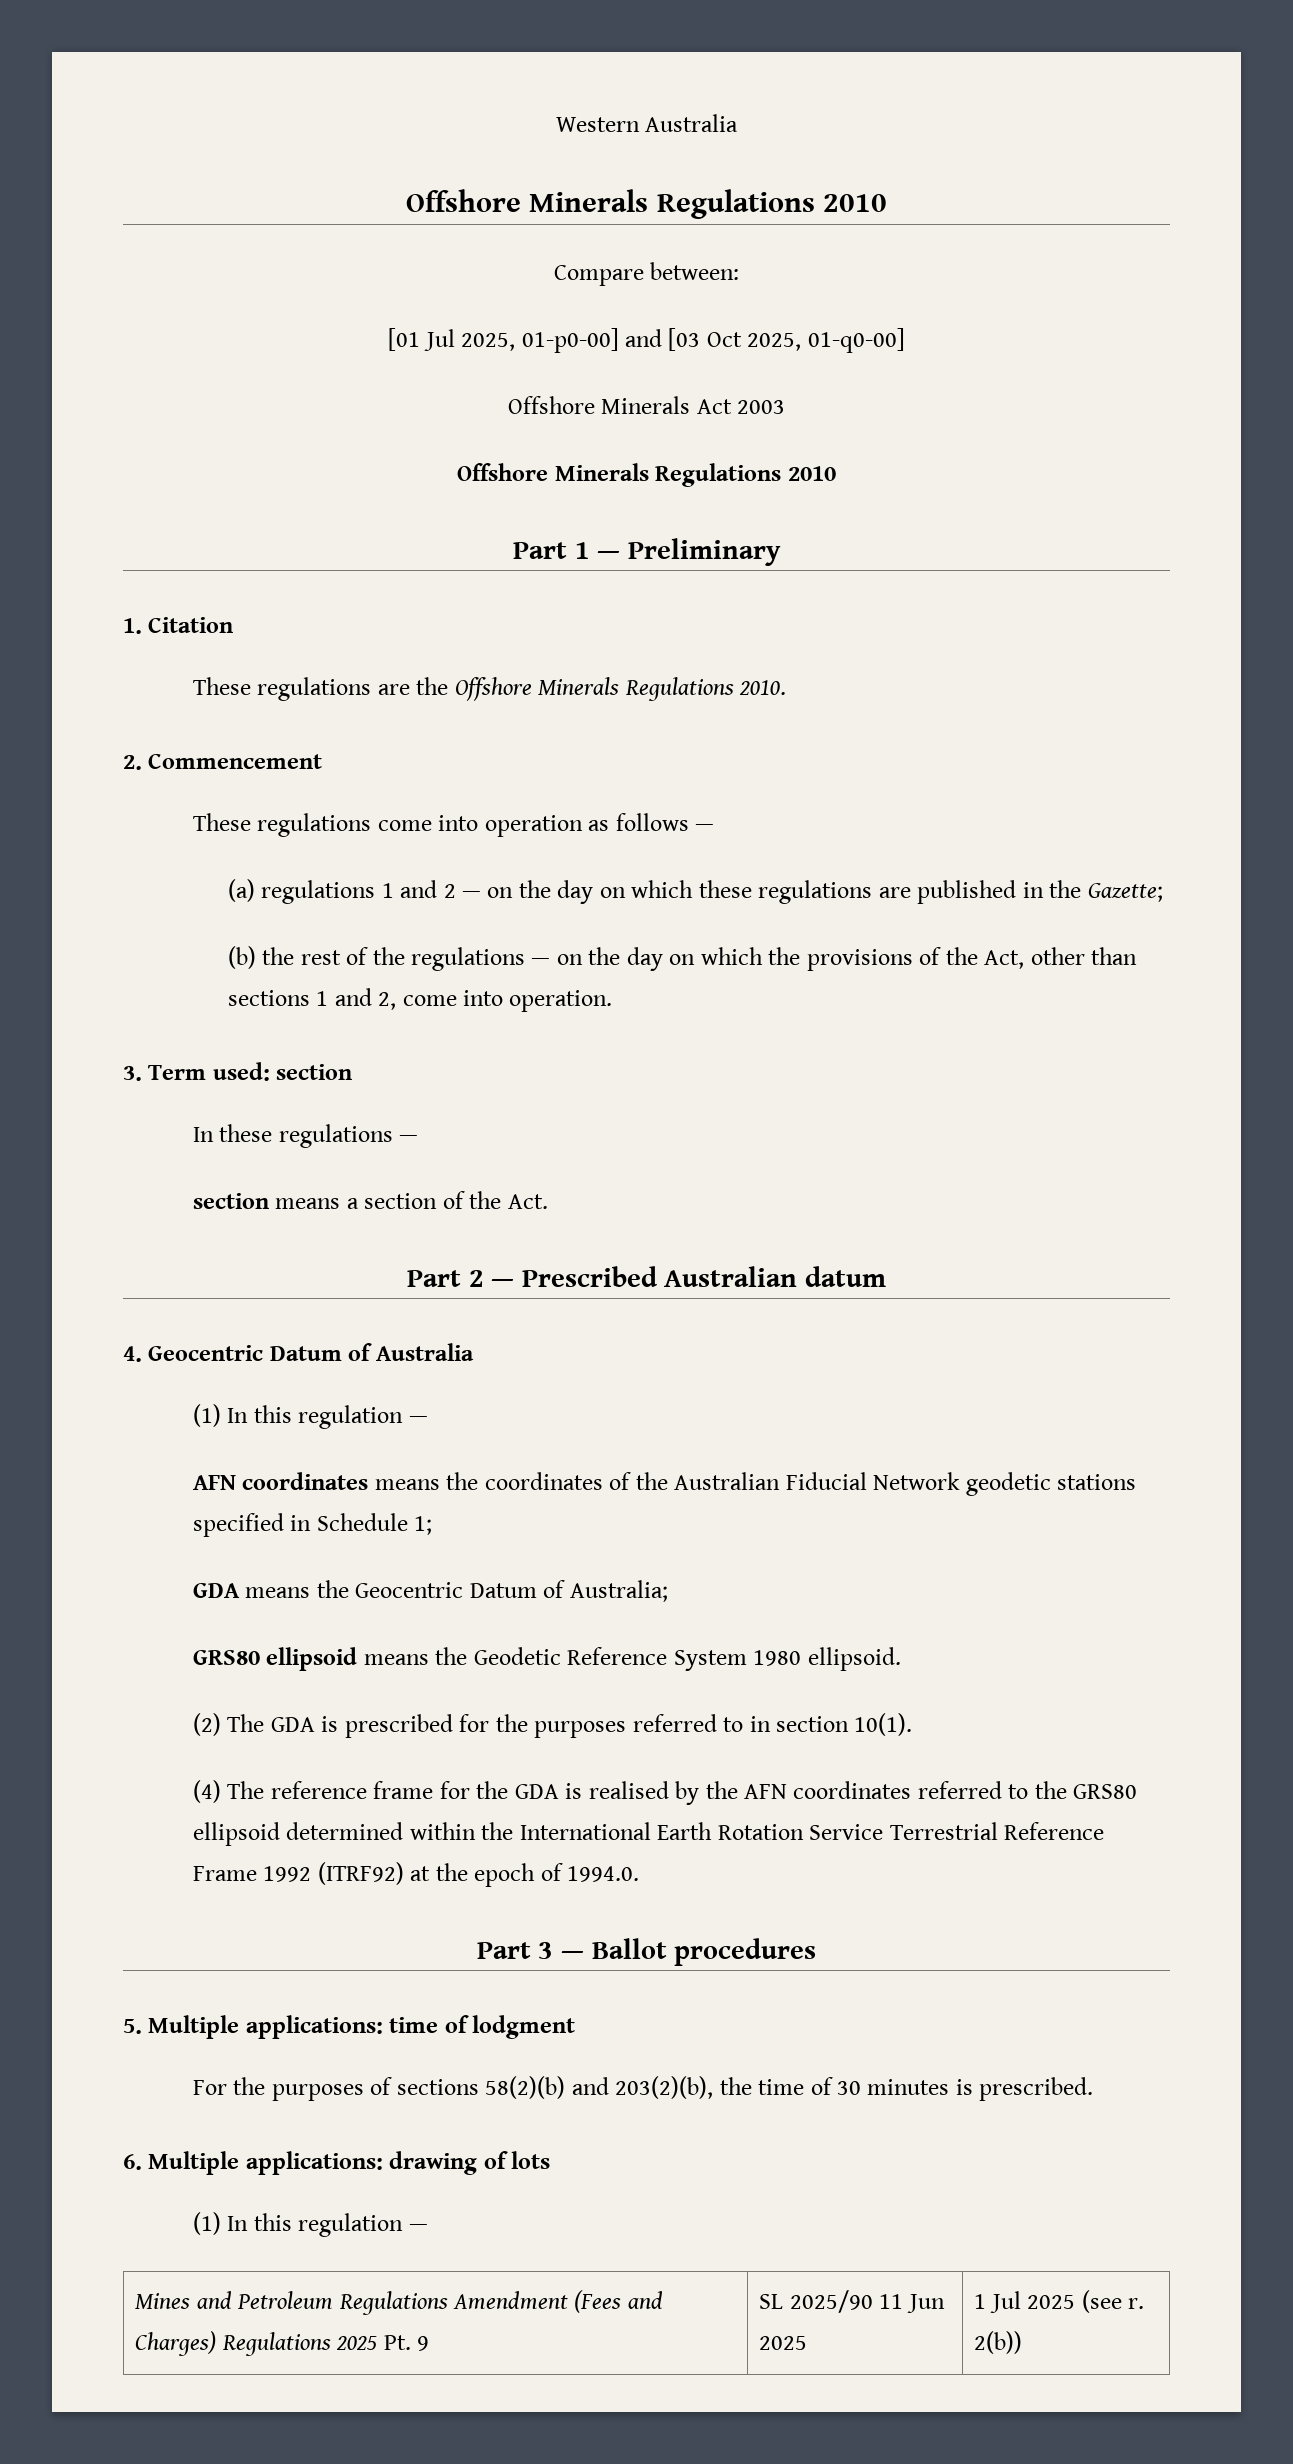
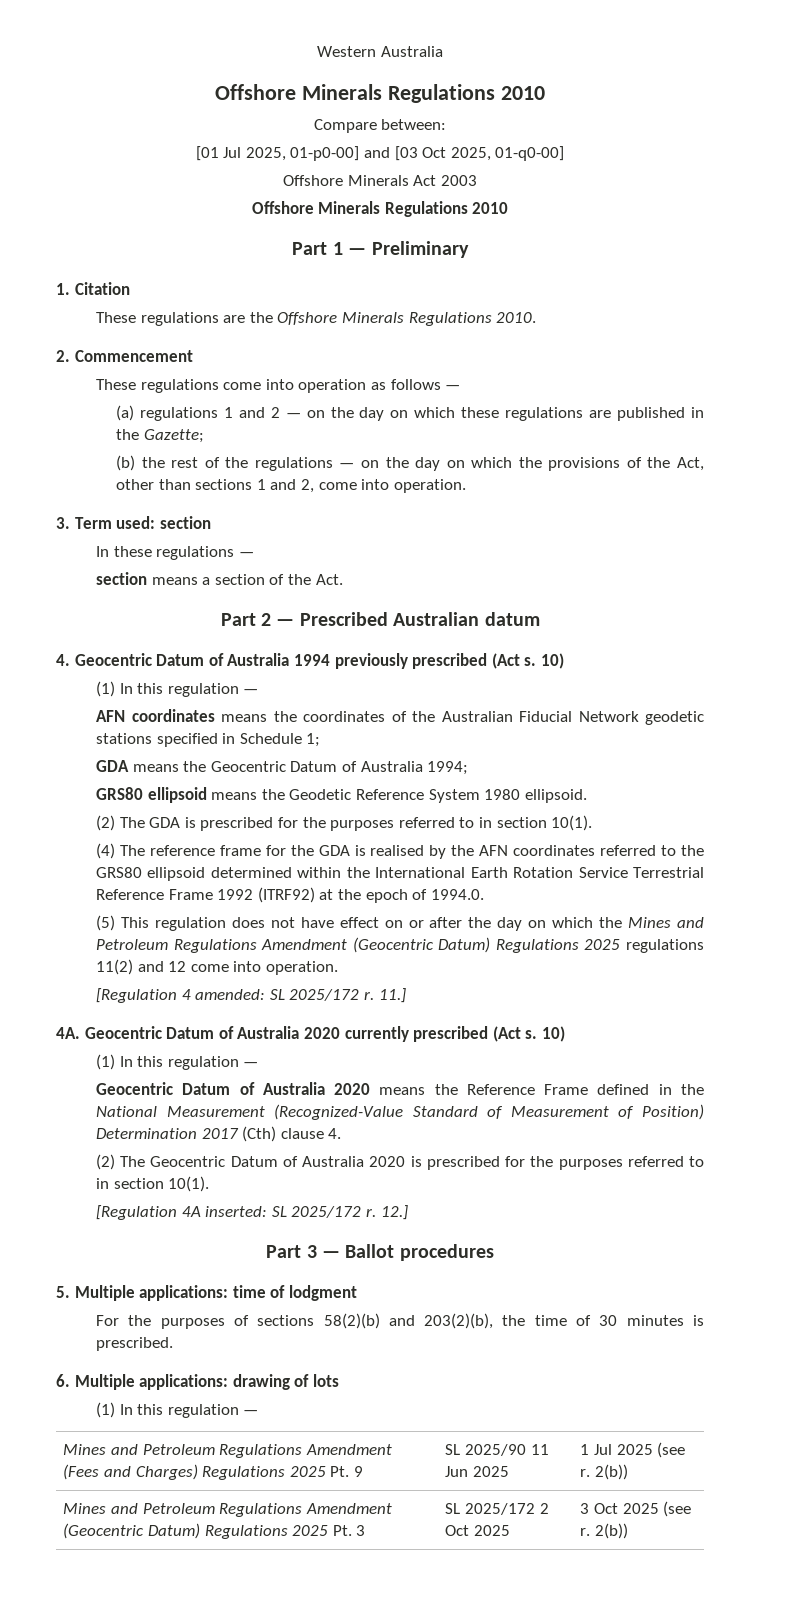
(474, 1352) none -> [293,653,564,669] 1994 previously prescribed (Act s. 10)
[569,1580,668,1602] Australia; -> [360,761,469,775] Australia 1994;
(640, 1874) none -> [96,915,704,931] [96,937,704,953] [96,959,338,975] [96,988,406,1003] [56,1026,565,1042] [96,1054,259,1070] [96,1082,704,1095] [96,1104,704,1120] [96,1126,342,1142] [96,1154,704,1170] [96,1176,210,1192] [96,1205,408,1220] // (5) This regulation does not have effect on or after the day on which the Mines and Petroleum Regulations Amendment (Geocentric Datum) Regulations 2025 regulations 11(2) and 12 come into operation. // [Regulation 4 amended: SL 2025/172 r. 11.] // 4A. Geocentric Datum of Australia 2020 currently prescribed (Act s. 10) // (1) In this regulation — // Geocentric Datum of Australia 2020 means the Reference Frame defined in the National Measurement (Recognized-Value Standard of Measurement of Position) Determination 2017 (Cth) clause 4. // (2) The Geocentric Datum of Australia 2020 is prescribed for the purposes referred to in section 10(1). // [Regulation 4A inserted: SL 2025/172 r. 12.]
(1023, 2342) none -> [63,1503,392,1517] [63,1523,366,1539] [445,1503,549,1515] [445,1525,510,1536] [580,1501,692,1517] [580,1523,628,1539] // Mines and Petroleum Regulations Amendment (Geocentric Datum) Regulations 2025 Pt. 3 | SL 2025/172 2 Oct 2025 | 3 Oct 2025 (see r. 2(b))

